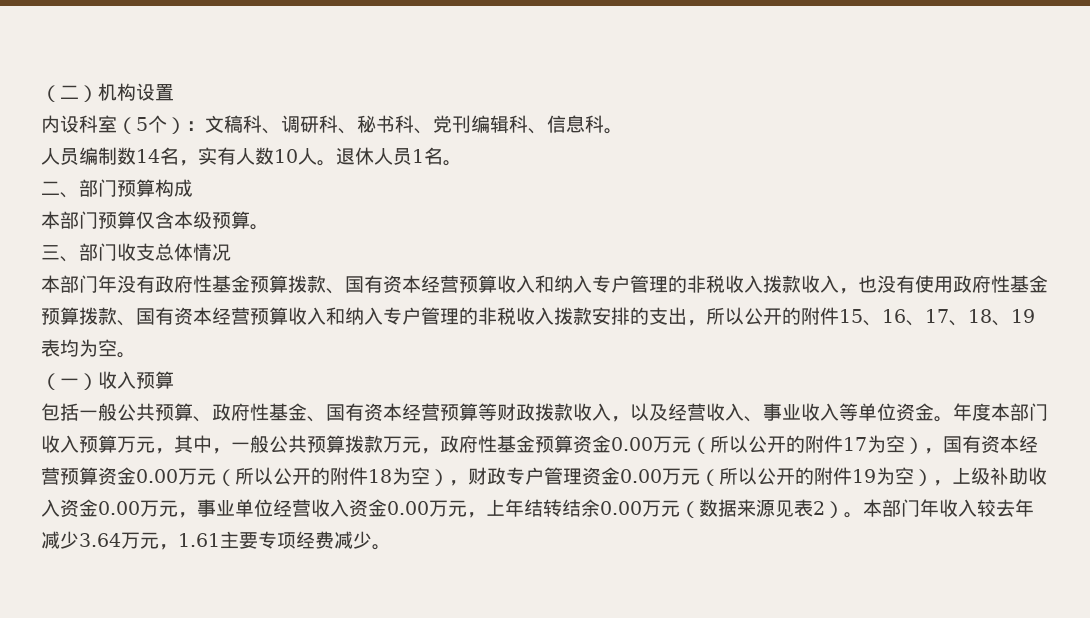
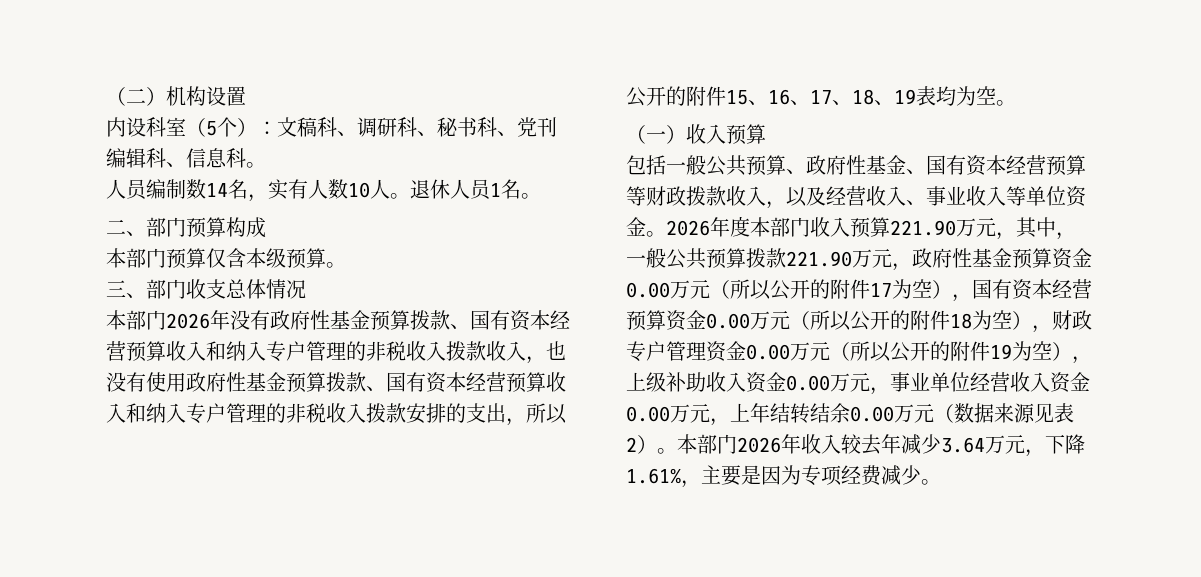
(98, 284) none -> [166,313,210,329] 2026
(953, 419) none -> [666,220,710,236] 2026
(117, 444) none -> [890,220,956,236] 221.90
(383, 444) none -> [786,251,852,267] 221.90
(920, 508) none -> [737,437,781,453] 2026
[178,531,258,549] 1.61主要 -> [1045,434,1085,454] [626,465,801,488] 下降1.61%，主要是因为

